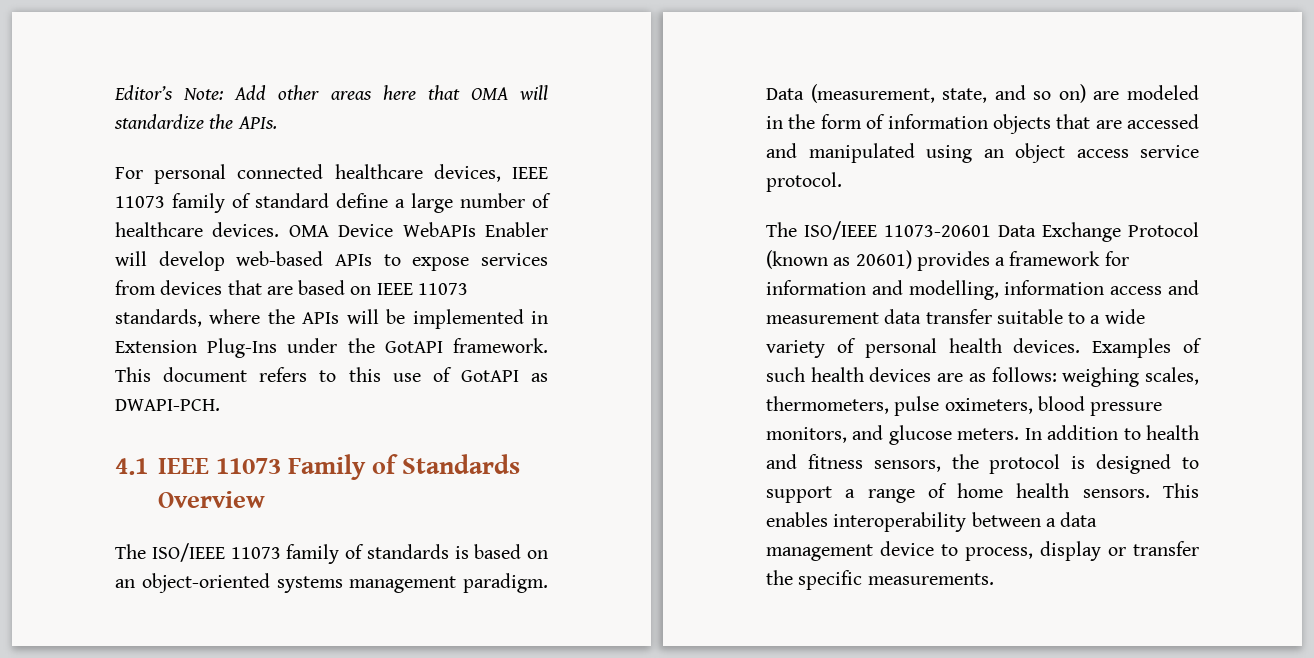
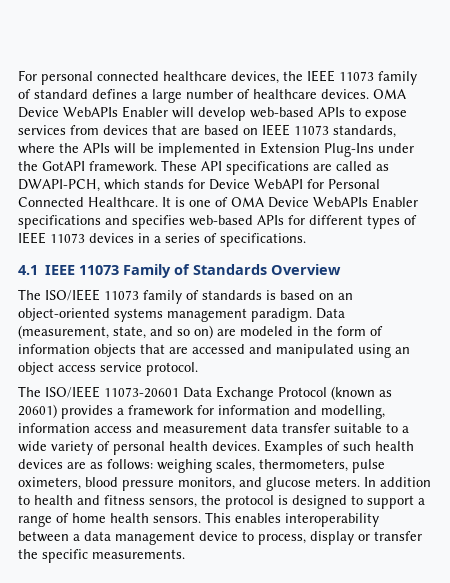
[114,85,548,100] [114,114,277,129] Editor’s Note: Add other areas here that OMA will standardize the APIs. // -> (18, 75) none
(501, 173) none -> [283,71,303,81] the
[336,193,388,208] define -> [92,89,137,99] defines
[115,367,548,382] [115,399,220,411] This document refers to this use of GotAPI as DWAPI-PCH. -> [161,160,389,175] [18,179,380,192] [18,196,418,208] [18,215,417,229] [18,232,306,247] These API specifications are called as DWAPI-PCH, which stands for Device WebAPI for Personal Connected Healthcare. It is one of OMA Device WebAPIs Enabler specifications and specifies web-based APIs for different types of IEEE 11073 devices in a series of specifications.

